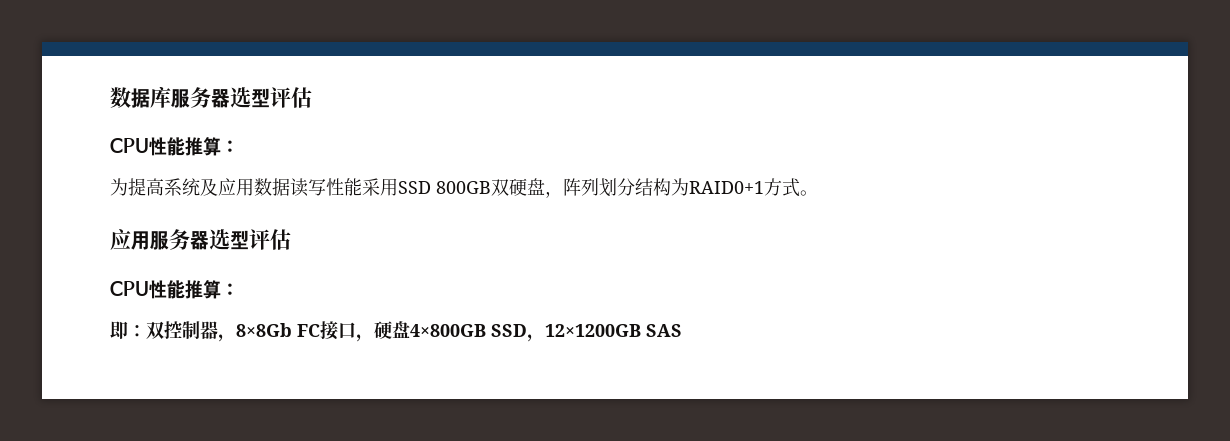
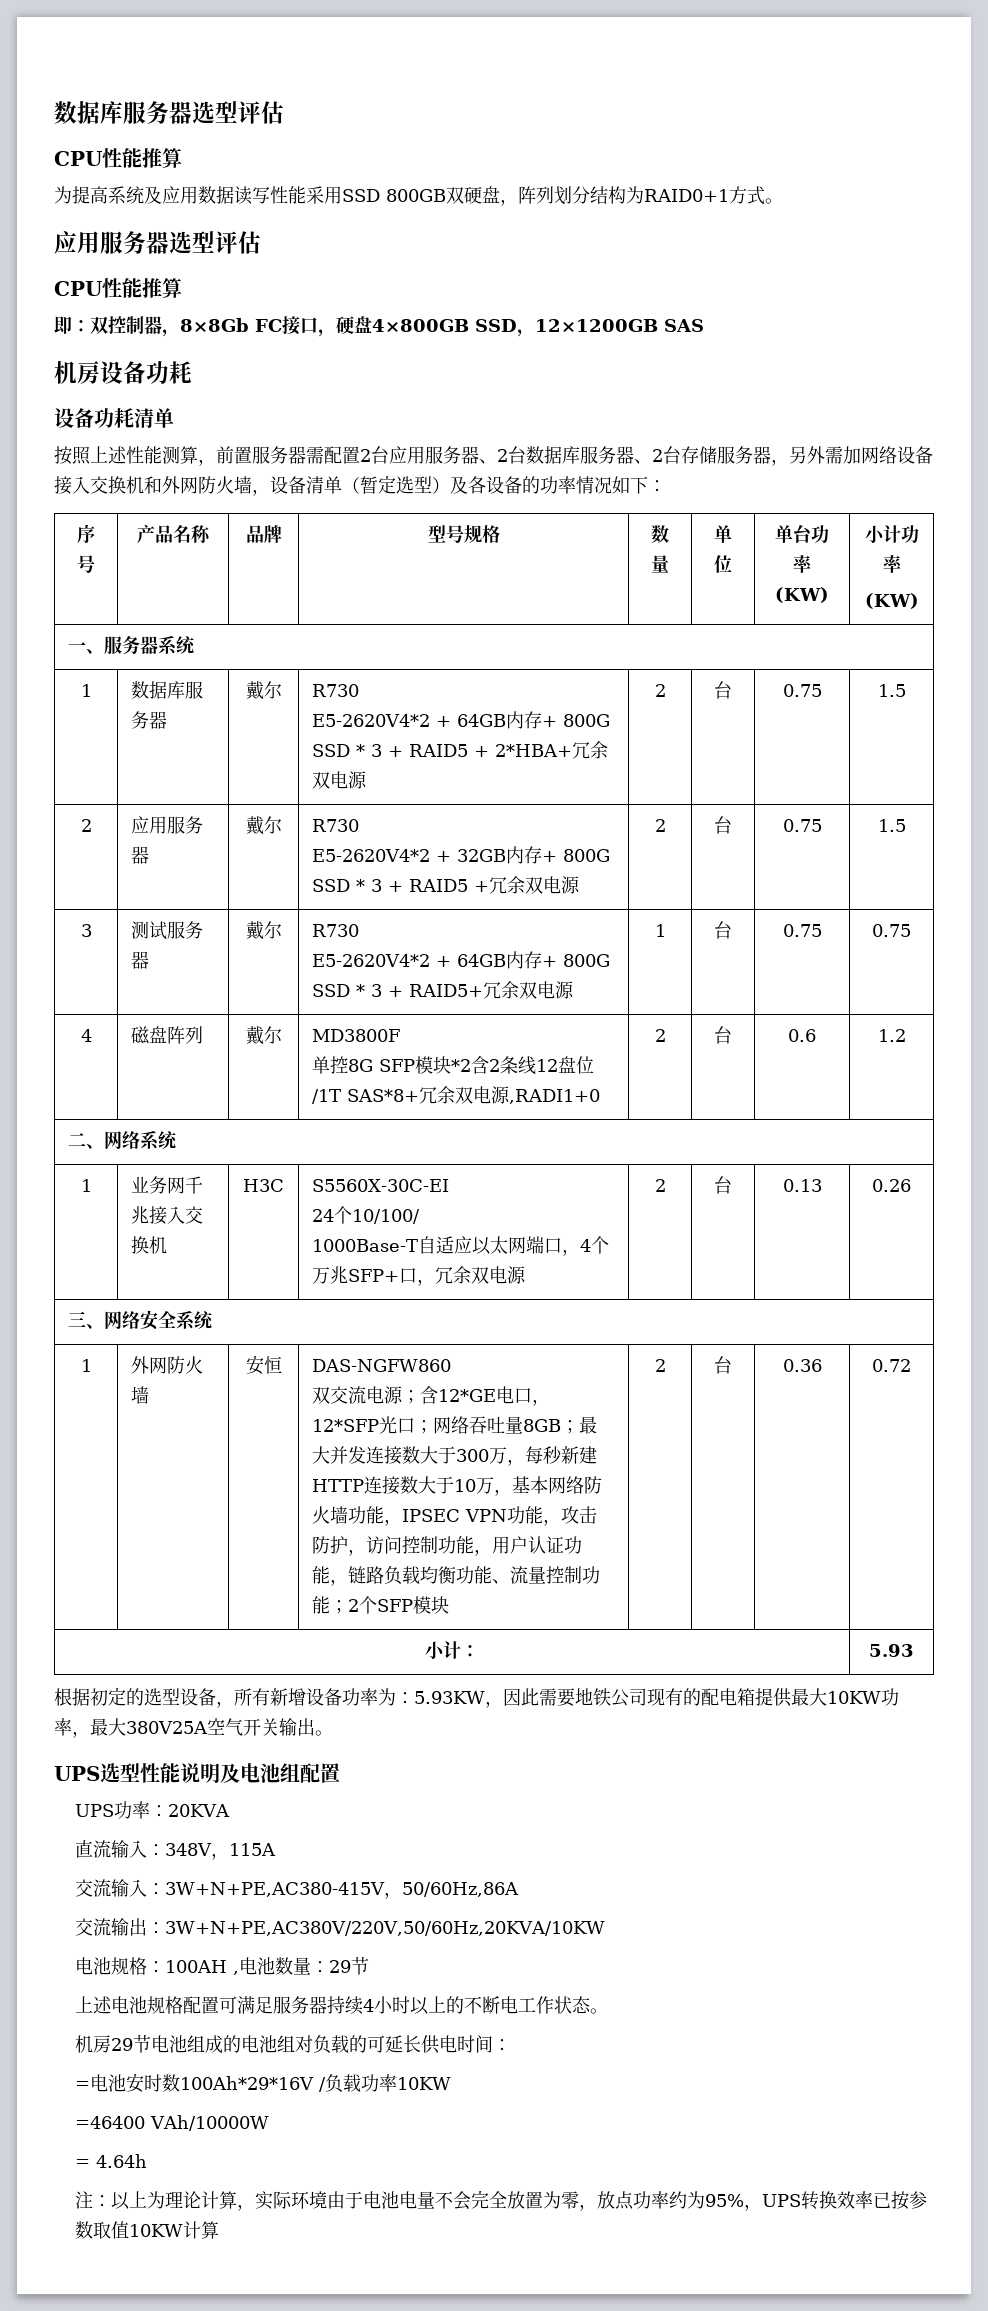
[221,140,239,153] ： -> (182, 158) none
[221,283,239,296] ： -> (182, 288) none
(682, 330) none -> [54,361,192,384] [54,408,174,428] [54,446,933,466] [54,475,666,496] [77,524,95,543] [77,555,95,573] [137,525,211,543] [245,525,282,543] [427,525,500,543] [651,525,669,543] [651,555,669,573] [714,525,732,543] [714,555,732,573] [775,524,829,543] [793,555,812,573] [775,587,829,603] [864,525,919,543] [882,555,902,573] [864,593,919,609] [68,635,196,655] [80,684,92,697] [131,681,204,699] [131,711,168,729] [245,681,282,700] [312,684,360,697] [312,711,611,729] [312,741,609,759] [312,771,368,789] [654,684,666,697] [714,681,732,699] [782,684,822,697] [877,684,906,697] [80,819,92,832] [131,816,204,834] [131,846,150,864] [245,816,282,835] [312,819,360,832] [312,846,611,864] [312,876,581,894] [654,819,666,832] [714,816,732,834] [782,819,822,832] [877,819,906,832] [80,924,92,937] [131,921,204,940] [131,951,150,969] [245,921,282,940] [312,924,360,937] [312,951,611,969] [312,981,575,999] [654,924,666,937] [714,921,732,939] [782,924,822,937] [872,924,911,937] [80,1029,92,1042] [131,1026,204,1045] [245,1026,282,1045] [312,1029,401,1042] [312,1056,595,1075] [312,1086,601,1104] [654,1029,666,1042] [714,1026,732,1044] [788,1029,816,1042] [877,1029,906,1042] [68,1130,178,1150] [80,1179,92,1192] [131,1176,204,1194] [131,1206,204,1225] [131,1236,168,1254] [243,1179,284,1192] [312,1179,450,1192] [312,1206,421,1224] [312,1236,610,1256] [312,1266,527,1286] [654,1179,666,1192] [714,1176,732,1194] [782,1179,822,1192] [872,1179,911,1192] [68,1310,214,1330] [80,1359,92,1372] [131,1356,204,1374] [131,1386,150,1404] [245,1355,282,1375] [312,1359,452,1372] [312,1386,551,1406] [312,1416,598,1434] [312,1446,598,1466] [312,1476,603,1496] [312,1506,598,1526] [312,1536,583,1556] [312,1566,601,1586] [312,1596,450,1614] [654,1359,666,1372] [714,1356,732,1374] [782,1359,822,1372] [872,1359,911,1372] [425,1641,479,1659] [869,1644,914,1657] [54,1687,899,1708] [54,1718,333,1738] [54,1763,340,1783] [74,1801,230,1819] [74,1840,276,1860] [74,1879,519,1899] [74,1918,605,1936] [74,1957,369,1975] [74,1996,608,2015] [74,2035,511,2054] [74,2073,451,2093] [74,2115,269,2131] [74,2154,147,2168] [74,2190,927,2211] [74,2221,219,2239] // 机房设备功耗 // 设备功耗清单 // 按照上述性能测算，前置服务器需配置2台应用服务器、2台数据库服务器、2台存储服务器，另外需加网络设备接入交换机和外网防火墙，设备清单（暂定选型）及各设备的功率情况如下： // 序号 | 产品名称 | 品牌 | 型号规格 | 数量 | 单位 | 单台功率(KW) | 小计功率 // (KW) // 一、服务器系统 // 1 | 数据库服务器 | 戴尔 | R730 // E5-2620V4*2 + 64GB内存+ 800G SSD * 3 + RAID5 + 2*HBA+冗余双电源 | 2 | 台 | 0.75 | 1.5 // 2 | 应用服务器 | 戴尔 | R730 // E5-2620V4*2 + 32GB内存+ 800G SSD * 3 + RAID5 +冗余双电源 | 2 | 台 | 0.75 | 1.5 // 3 | 测试服务器 | 戴尔 | R730 // E5-2620V4*2 + 64GB内存+ 800G SSD * 3 + RAID5+冗余双电源 | 1 | 台 | 0.75 | 0.75 // 4 | 磁盘阵列 | 戴尔 | MD3800F // 单控8G SFP模块*2含2条线12盘位/1T SAS*8+冗余双电源,RADI1+0 | 2 | 台 | 0.6 | 1.2 // 二、网络系统 // 1 | 业务网千兆接入交换机 | H3C | S5560X-30C-EI // 24个10/100/ // 1000Base-T自适应以太网端口，4个万兆SFP+口，冗余双电源 | 2 | 台 | 0.13 | 0.26 // 三、网络安全系统 // 1 | 外网防火墙 | 安恒 | DAS-NGFW860 // 双交流电源；含12*GE电口，12*SFP光口；网络吞吐量8GB；最大并发连接数大于300万，每秒新建HTTP连接数大于10万，基本网络防火墙功能，IPSEC VPN功能，攻击防护，访问控制功能，用户认证功能，链路负载均衡功能、流量控制功能；2个SFP模块 | 2 | 台 | 0.36 | 0.72 // 小计： | 5.93 // 根据初定的选型设备，所有新增设备功率为：5.93KW，因此需要地铁公司现有的配电箱提供最大10KW功率，最大380V25A空气开关输出。 // UPS选型性能说明及电池组配置 // UPS功率：20KVA // 直流输入：348V，115A // 交流输入：3W+N+PE,AC380-415V，50/60Hz,86A // 交流输出：3W+N+PE,AC380V/220V,50/60Hz,20KVA/10KW // 电池规格：100AH ,电池数量：29节 // 上述电池规格配置可满足服务器持续4小时以上的不断电工作状态。 // 机房29节电池组成的电池组对负载的可延长供电时间： // =电池安时数100Ah*29*16V /负载功率10KW // =46400 VAh/10000W // = 4.64h // 注：以上为理论计算，实际环境由于电池电量不会完全放置为零，放点功率约为95%，UPS转换效率已按参数取值10KW计算

